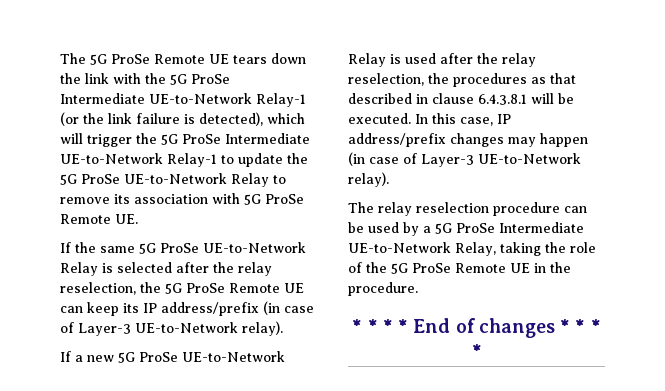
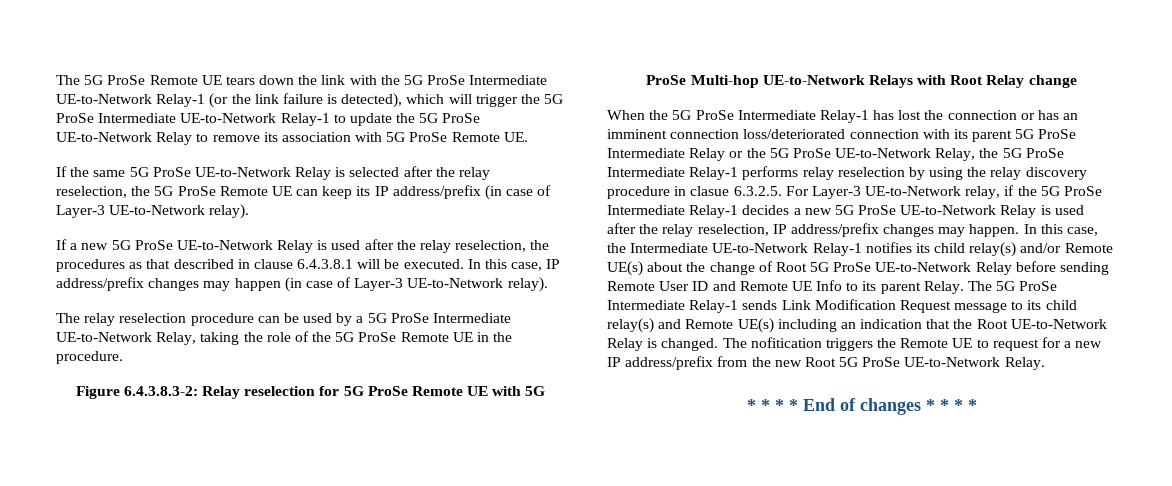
(418, 289) none -> [75,386,546,399] [646,75,1077,88] [607,110,1079,123] [607,129,1077,142] [607,148,1064,161] [607,166,1087,180] [607,185,1103,199] [607,205,1084,218] [607,223,1099,237] [607,242,1113,257] [607,261,1110,276] [607,280,1058,294] [607,299,1077,313] [607,318,1107,333] [607,337,1103,351] [607,356,1045,370] // Figure 6.4.3.8.3-2: Relay reselection for 5G ProSe Remote UE with 5G ProSe Multi-hop UE-to-Network Relays with Root Relay change // When the 5G ProSe Intermediate Relay-1 has lost the connection or has an imminent connection loss/deteriorated connection with its parent 5G ProSe Intermediate Relay or the 5G ProSe UE-to-Network Relay, the 5G ProSe Intermediate Relay-1 performs relay reselection by using the relay discovery procedure in clasue 6.3.2.5. For Layer-3 UE-to-Network relay, if the 5G ProSe Intermediate Relay-1 decides a new 5G ProSe UE-to-Network Relay is used after the relay reselection, IP address/prefix changes may happen. In this case, the Intermediate UE-to-Network Relay-1 notifies its child relay(s) and/or Remote UE(s) about the change of Root 5G ProSe UE-to-Network Relay before sending Remote User ID and Remote UE Info to its parent Relay. The 5G ProSe Intermediate Relay-1 sends Link Modification Request message to its child relay(s) and Remote UE(s) including an indication that the Root UE-to-Network Relay is changed. The nofitication triggers the Remote UE to request for a new IP address/prefix from the new Root 5G ProSe UE-to-Network Relay.

